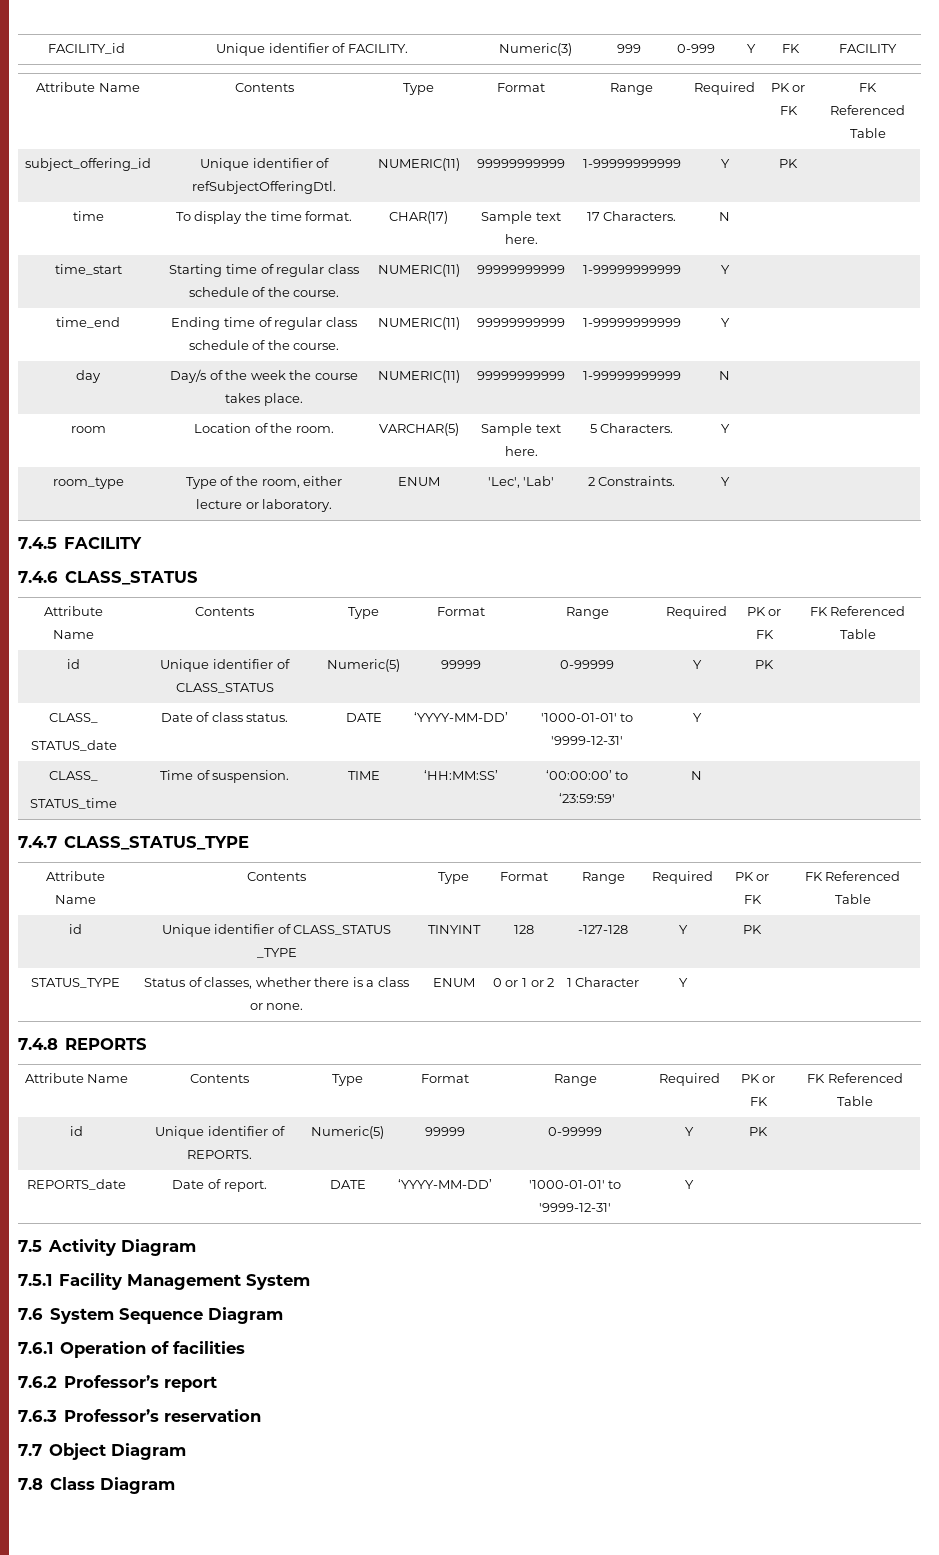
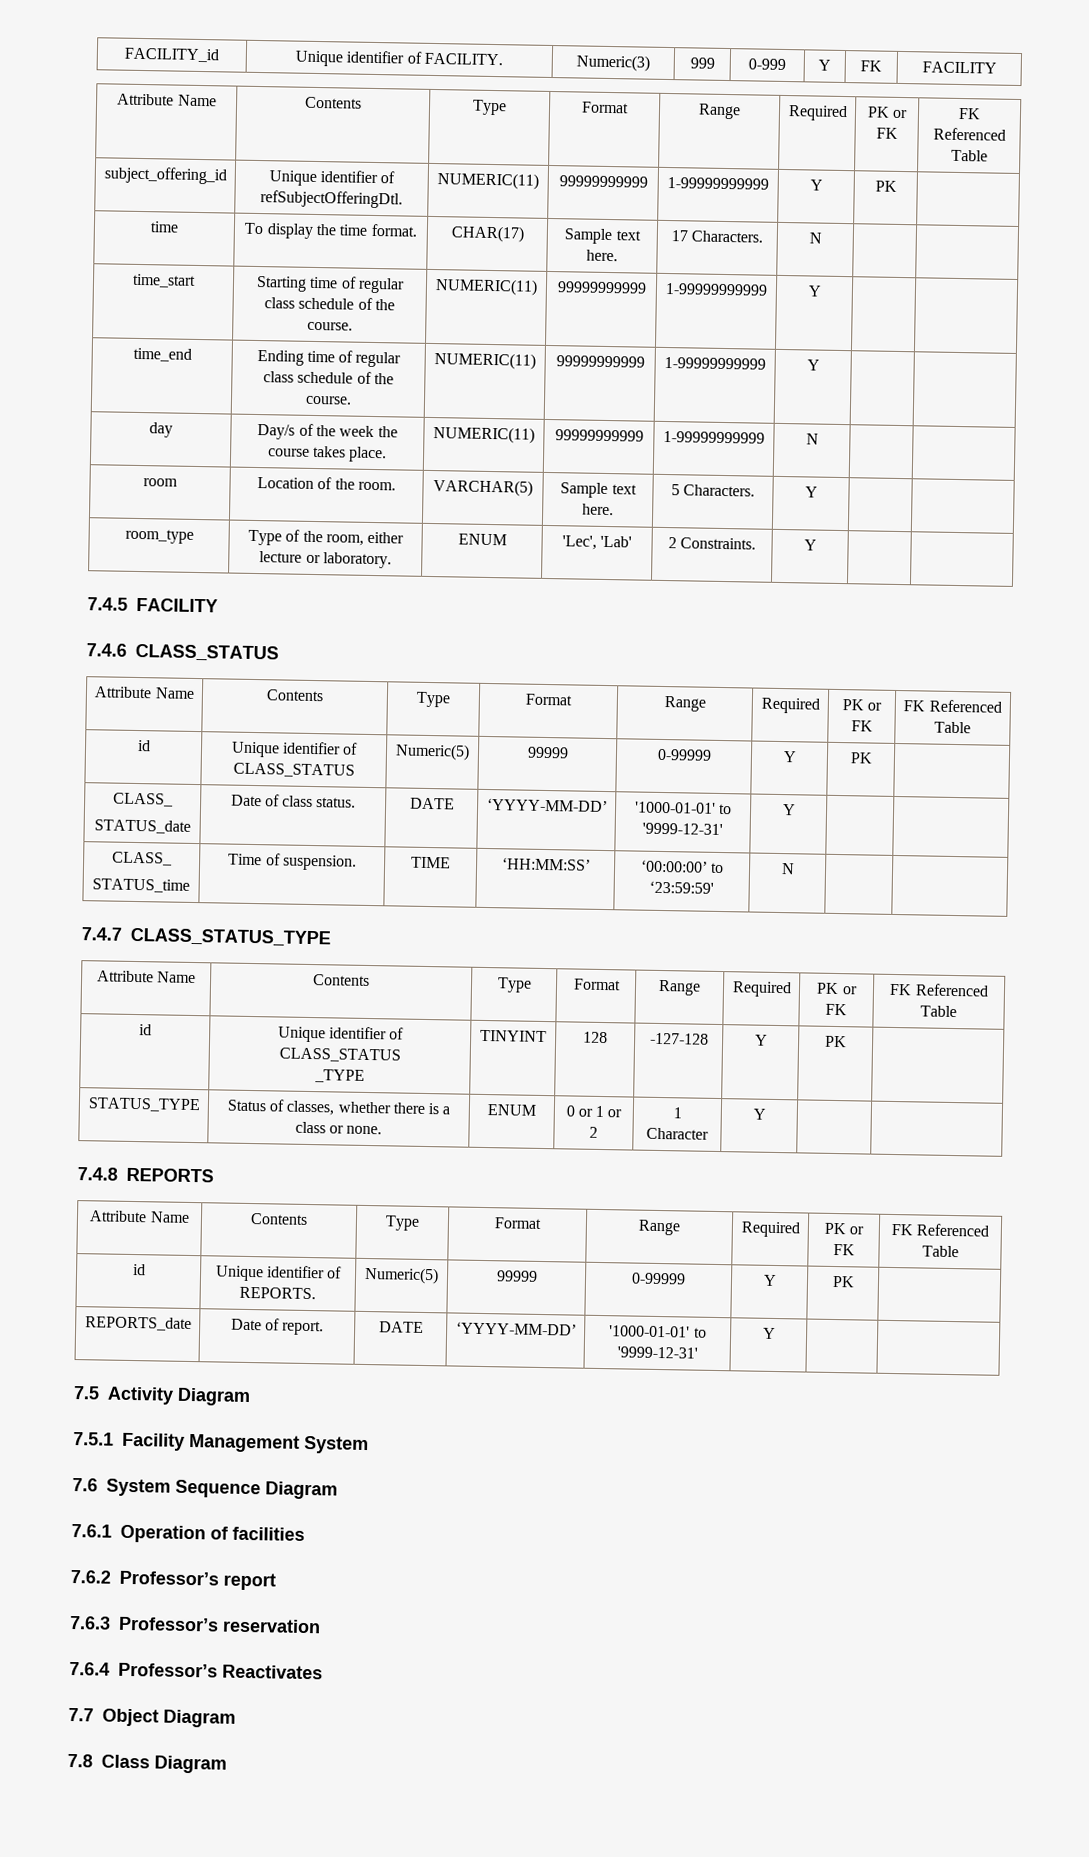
(261, 1415) none -> [69,1661,323,1680] // 7.6.4 Professor’s Reactivates

